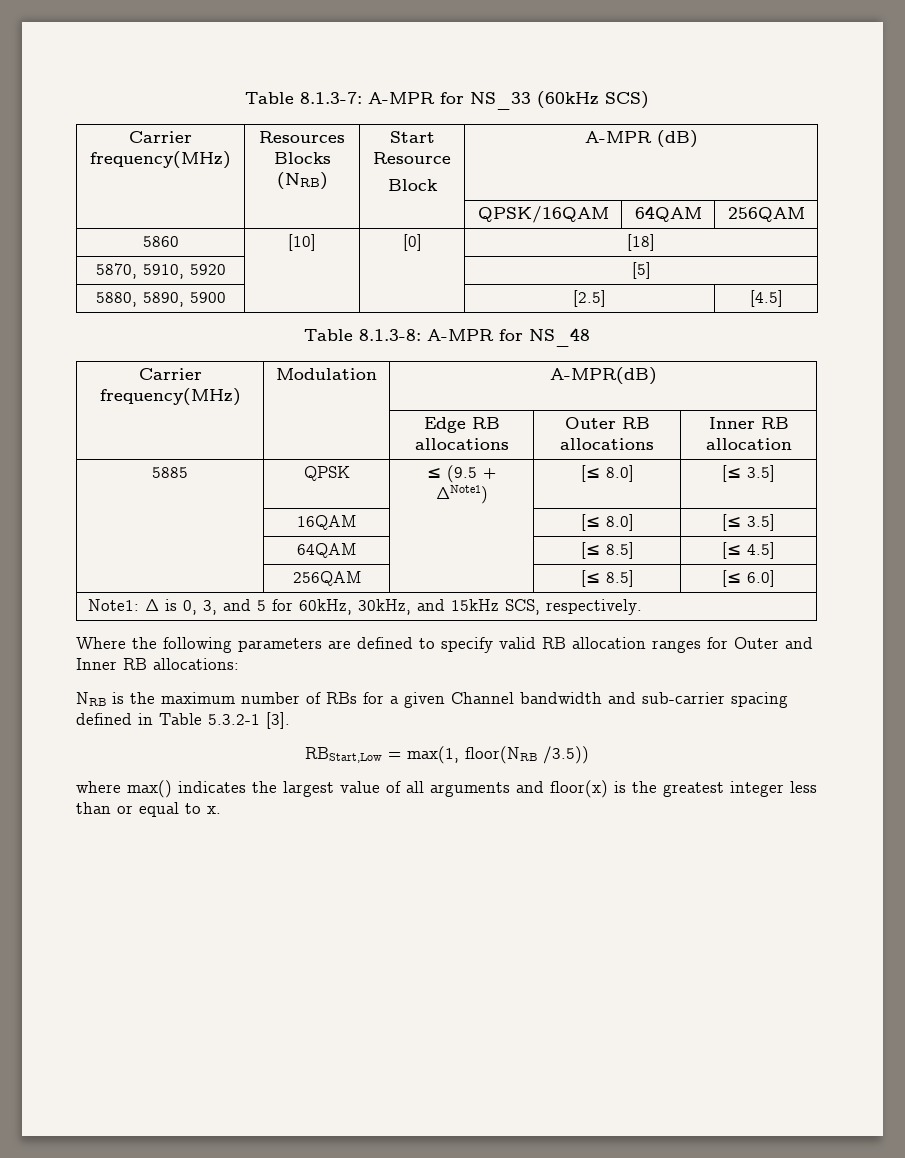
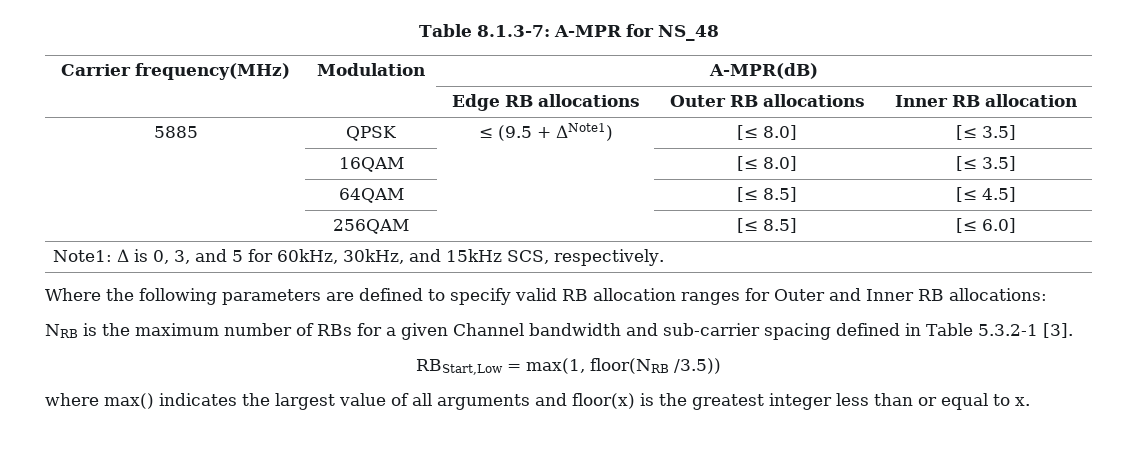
[470,91,649,110] [129,131,192,143] [90,151,231,169] [259,131,345,143] [273,152,331,164] [276,172,328,190] [389,131,435,143] [373,152,451,164] [387,179,438,191] [584,130,698,148] [477,206,609,223] [634,206,702,222] [727,207,805,222] [142,236,179,247] [288,234,316,251] [402,234,422,251] [627,234,655,251] [95,263,226,279] [631,262,651,279] [95,292,226,307] [573,290,606,307] [749,290,783,307] [304,329,523,341] NS_33 (60kHz SCS) // Carrier frequency(MHz) | Resources Blocks (NRB) | Start Resource // Block | A-MPR (dB) // | | | QPSK/16QAM | 64QAM | 256QAM // 5860 | [10] | [0] | [18] // 5870, 5910, 5920 | | | [5] // 5880, 5890, 5900 | | | [2.5] | [4.5] // Table 8.1.3-8: A-MPR for -> (654, 30) none

